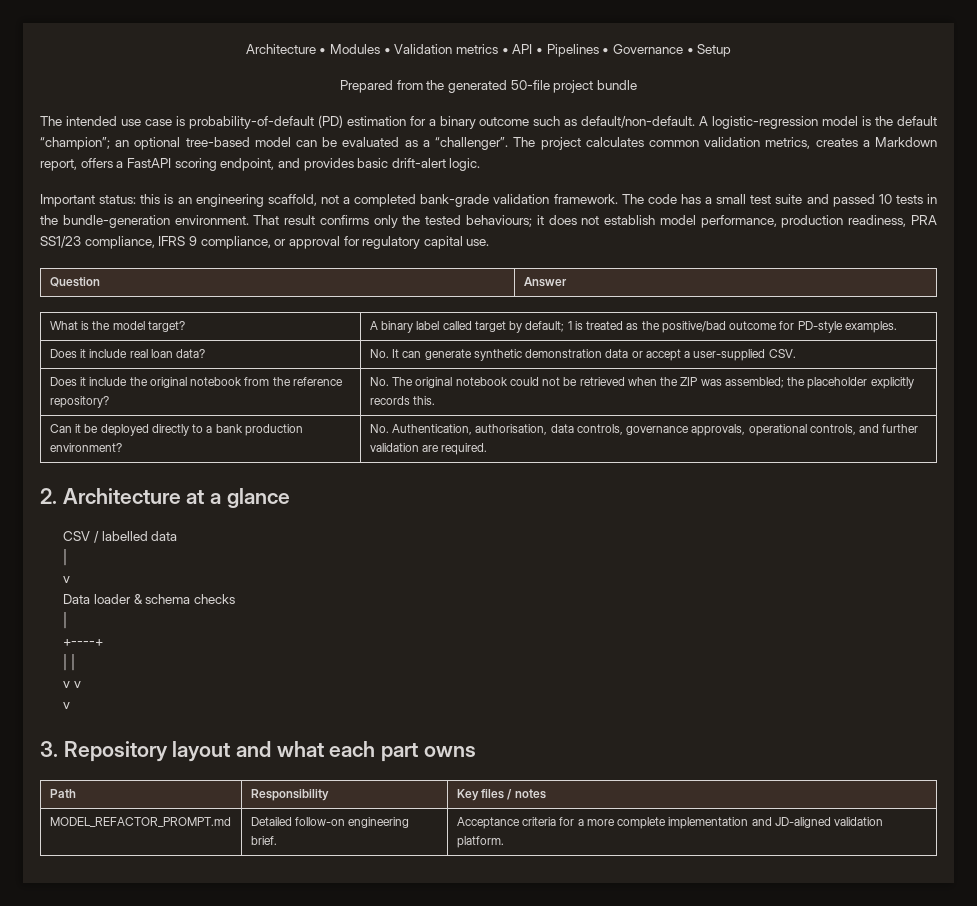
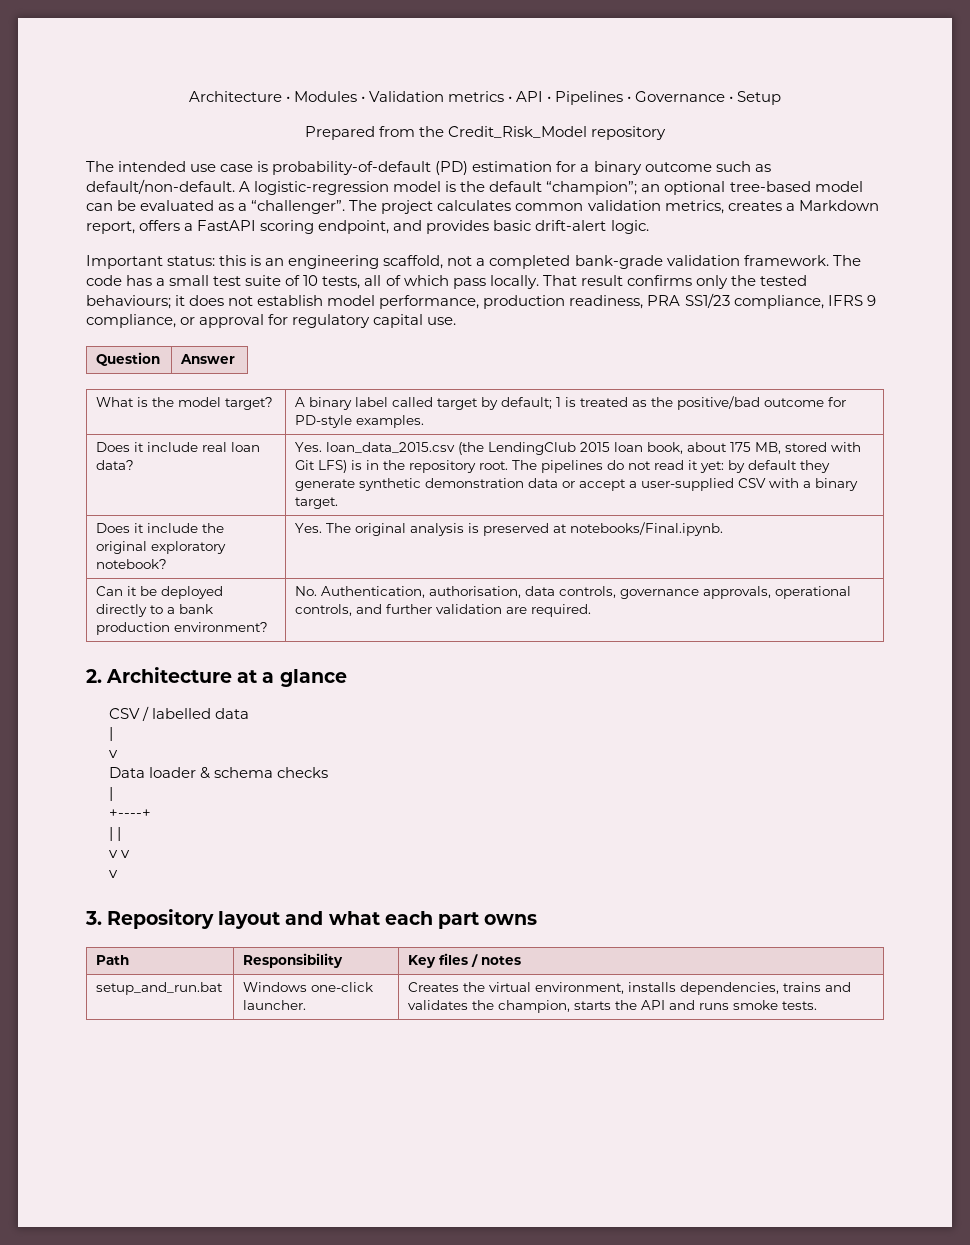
[447,80,637,93] generated 50-file project bundle -> [448,126,667,140] Credit_Risk_Model repository
[806,194,937,207] [40,215,249,228] and passed 10 tests in the bundle-generation environment. -> [285,275,539,289] of 10 tests, all of which pass locally.
[369,349,422,358] No. It can -> [295,442,862,455] [295,460,831,473] Yes. loan_data_2015.csv (the LendingClub 2015 loan book, about 175 MB, stored with Git LFS) is in the repository root. The pipelines do not read it yet: by default they
[768,349,796,358] CSV. -> [738,478,859,491] [295,497,339,509] CSV with a binary target.
[190,377,343,386] [49,396,109,408] [369,377,914,389] [369,396,436,405] notebook from the reference repository? | No. The original notebook could not be retrieved when the ZIP was assembled; the placeholder explicitly records this. -> [151,541,227,554] [96,559,168,569] [295,522,724,536] exploratory notebook? | Yes. The original analysis is preserved at notebooks/Final.ipynb.
[49,817,231,827] [250,817,410,828] [250,836,277,845] [456,817,884,829] [456,836,504,848] MODEL_REFACTOR_PROMPT.md | Detailed follow-on engineering brief. | Acceptance criteria for a more complete implementation and JD-aligned validation platform. -> [96,982,224,995] [243,982,374,992] [243,1000,307,1010] [408,982,852,995] [408,1000,818,1013] setup_and_run.bat | Windows one-click launcher. | Creates the virtual environment, installs dependencies, trains and validates the champion, starts the API and runs smoke tests.

